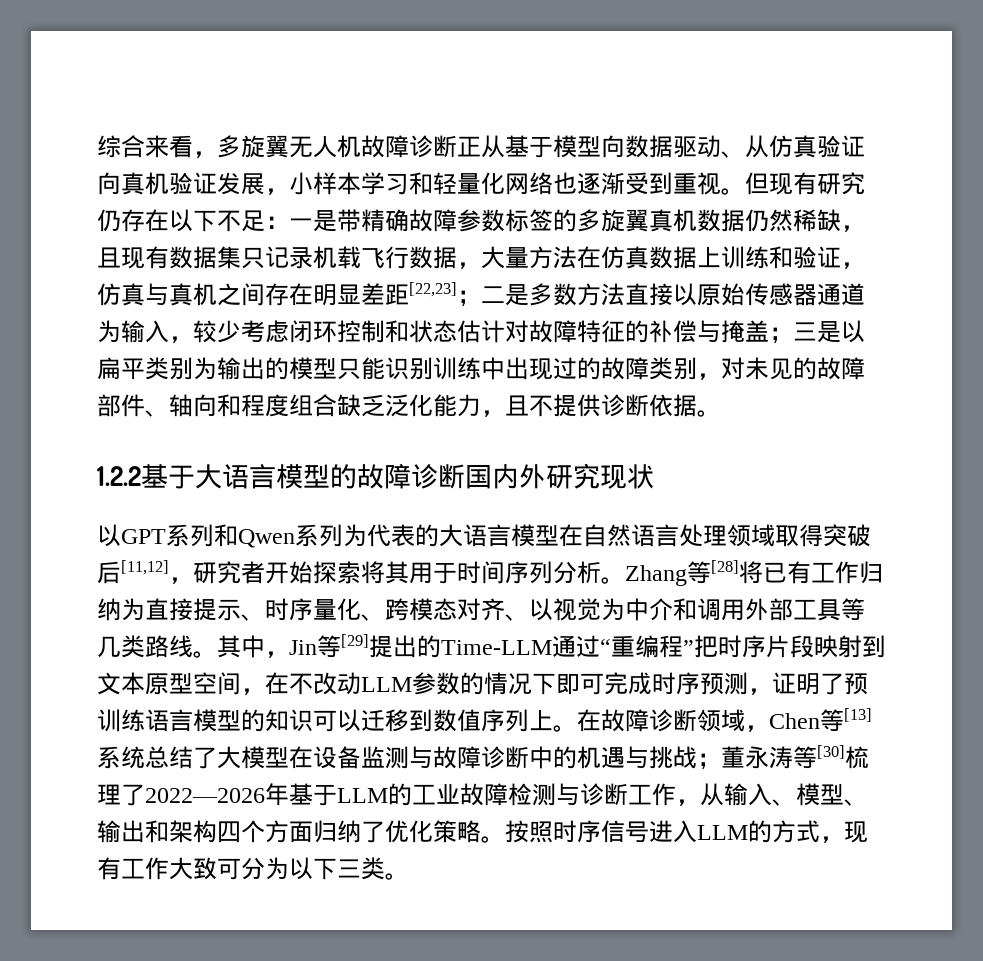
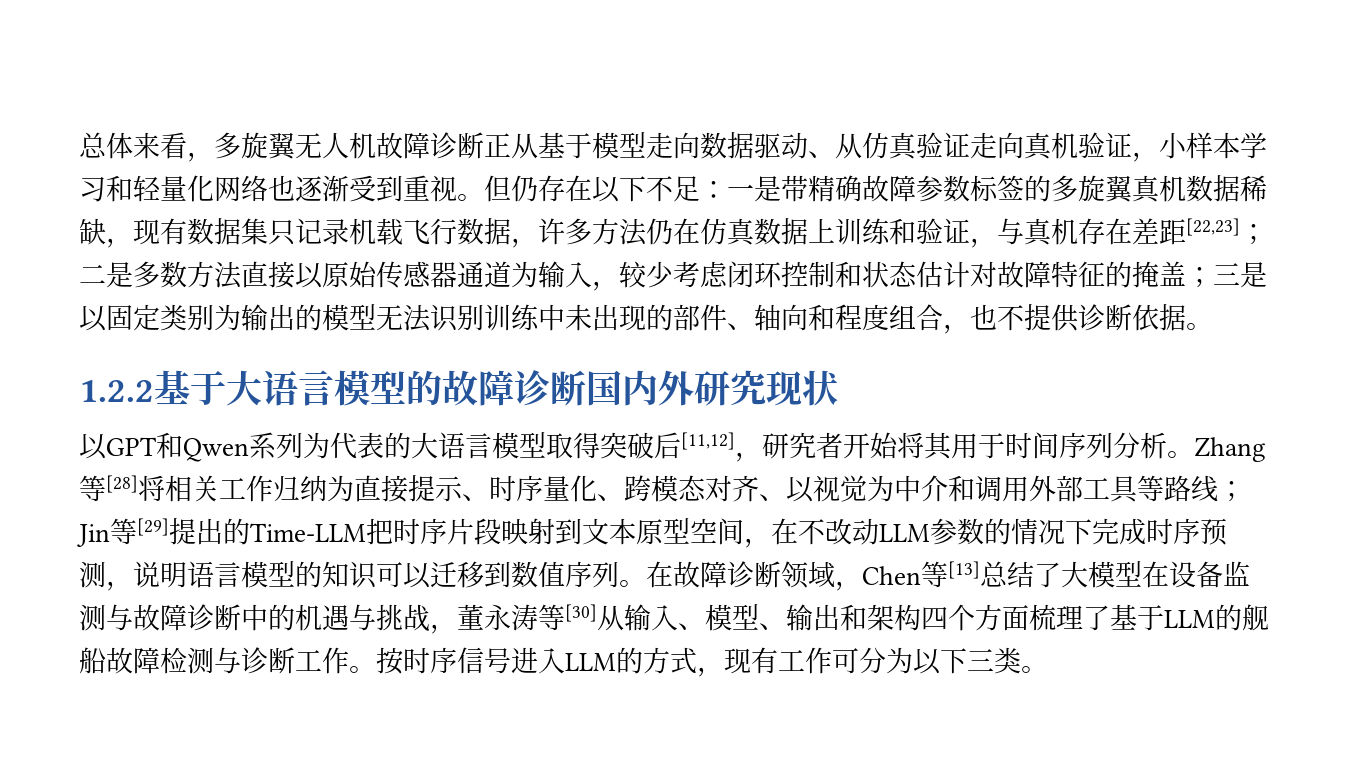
[97,135,145,158] 综合 -> [79,132,133,159] 总体
(601, 146) none -> [646,132,673,159] 走
(865, 146) none -> [970,132,997,159] 走
[217,172,265,195] 发展 -> (1132, 144) none
[769,172,865,195] 现有研究 -> (511, 188) none
[745,209,865,232] [97,247,121,268] 仍然稀缺，且 -> [1240,175,1267,202] [79,218,133,248] 稀缺，
[481,246,577,269] 大量方法 -> [538,218,673,246] 许多方法仍
[97,283,361,306] 仿真与真机之间存在明显 -> [997,218,1132,246] 与真机存在
[649,320,721,343] 补偿与 -> (1132, 274) none
[97,357,145,380] 扁平 -> [106,304,160,331] 固定
[337,357,385,380] 只能 -> [376,304,431,332] 无法
[505,357,865,380] 出现过的故障类别，对未见的故障 -> [565,304,673,331] 未出现的
[337,394,529,417] 缺乏泛化能力，且 -> [943,304,997,334] ，也
[166,524,214,547] 系列 -> (156, 446) none
[559,524,775,547] 在自然语言处理领域 -> (546, 445) none
[313,561,361,584] 探索 -> (898, 445) none
[763,561,811,584] 已有 -> [165,475,219,502] 相关
[97,635,289,658] 几类路线。其中， -> [1164,475,1245,502] 路线；
[552,635,694,658] 通过“重编程” -> (366, 532) none
[556,673,604,695] 即可 -> (1092, 532) none
[772,672,868,695] [97,709,145,732] 证明了预训练 -> [133,561,187,588] 说明
[529,709,553,731] 上 -> (619, 574) none
[97,746,145,769] 系统 -> (980, 570) none
[697,753,721,770] ； -> [430,624,457,634] ，
[845,746,869,769] [97,783,700,806] 梳理了2022—2026年基于LLM的工业故障检测与诊断工作， -> (597, 613) none
[313,820,553,843] 归纳了优化策略。按照 -> [1029,604,1269,631] [79,647,403,675] 梳理了基于LLM的舰船故障检测与诊断工作。按
[169,857,217,880] 大致 -> (832, 660) none

